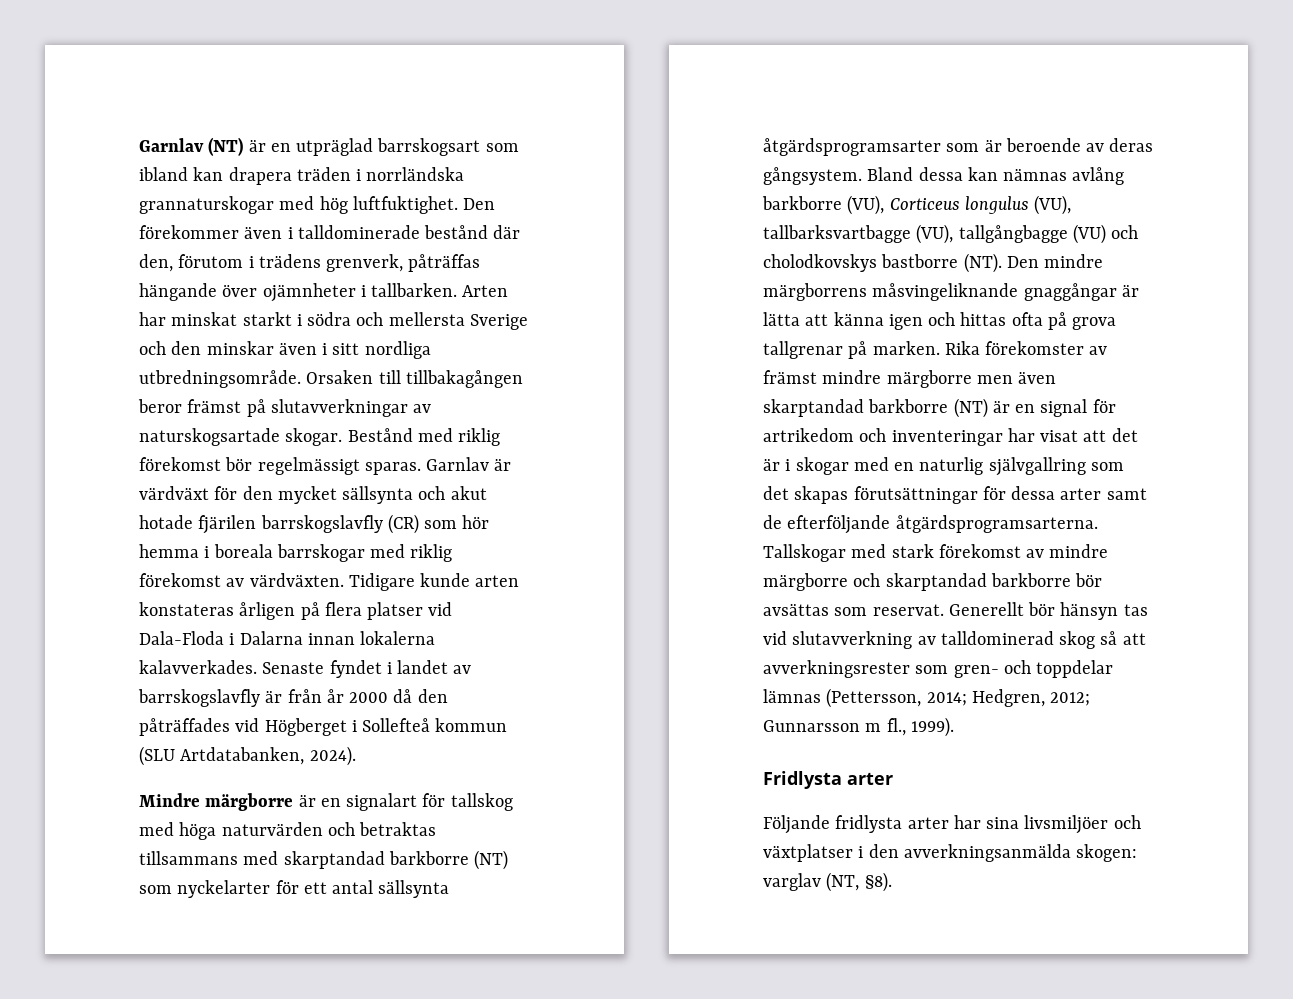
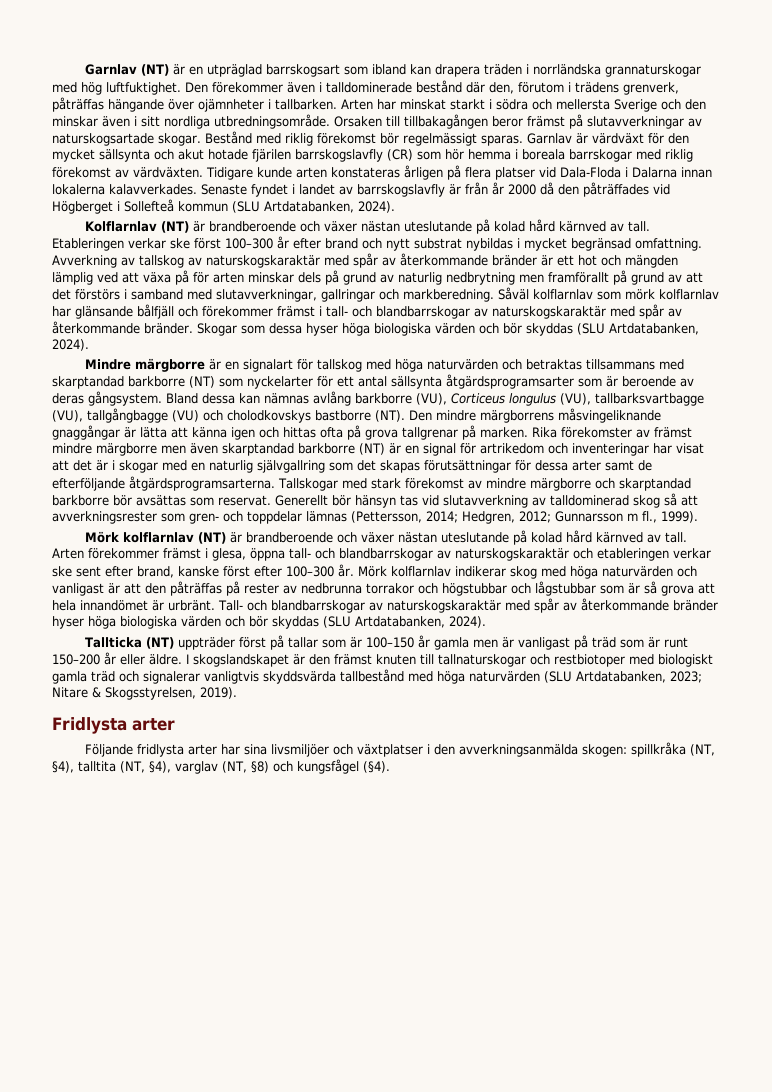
(356, 756) none -> [84,219,650,234] [52,236,702,251] [52,253,678,268] [52,270,703,285] [52,287,719,302] [52,304,682,319] [52,321,699,336] [52,339,89,351] // Kolflarnlav (NT) är brandberoende och växer nästan uteslutande på kolad hård kärnved av tall. Etableringen verkar ske först 100–300 år efter brand och nytt substrat nybildas i mycket begränsad omfattning. Avverkning av tallskog av naturskogskaraktär med spår av återkommande bränder är ett hot och mängden lämplig ved att växa på för arten minskar dels på grund av naturlig nedbrytning men framförallt på grund av att det förstörs i samband med slutavverkningar, gallringar och markberedning. Såväl kolflarnlav som mörk kolflarnlav har glänsande bålfjäll och förekommer främst i tall- och blandbarrskogar av naturskogskaraktär med spår av återkommande bränder. Skogar som dessa hyser höga biologiska värden och bör skyddas (SLU Artdatabanken, 2024).
(954, 727) none -> [84,530,687,545] [52,548,711,561] [52,564,697,579] [52,581,715,596] [52,598,718,613] [52,616,486,629] [84,635,688,650] [52,652,713,667] [52,669,702,684] [52,687,237,700] // Mörk kolflarnlav (NT) är brandberoende och växer nästan uteslutande på kolad hård kärnved av tall. Arten förekommer främst i glesa, öppna tall- och blandbarrskogar av naturskogskaraktär och etableringen verkar ske sent efter brand, kanske först efter 100–300 år. Mörk kolflarnlav indikerar skog med höga naturvärden och vanligast är att den påträffas på rester av nedbrunna torrakor och högstubbar och lågstubbar som är så grova att hela innandömet är urbränt. Tall- och blandbarrskogar av naturskogskaraktär med spår av återkommande bränder hyser höga biologiska värden och bör skyddas (SLU Artdatabanken, 2024). // Tallticka (NT) uppträder först på tallar som är 100–150 år gamla men är vanligast på träd som är runt 150–200 år eller äldre. I skogslandskapet är den främst knuten till tallnaturskogar och restbiotoper med biologiskt gamla träd och signalerar vanligtvis skyddsvärda tallbestånd med höga naturvärden (SLU Artdatabanken, 2023; Nitare & Skogsstyrelsen, 2019).
[763,872,892,892] varglav (NT, §8). -> [630,742,715,757] [52,759,390,774] spillkråka (NT, §4), talltita (NT, §4), varglav (NT, §8) och kungsfågel (§4).

